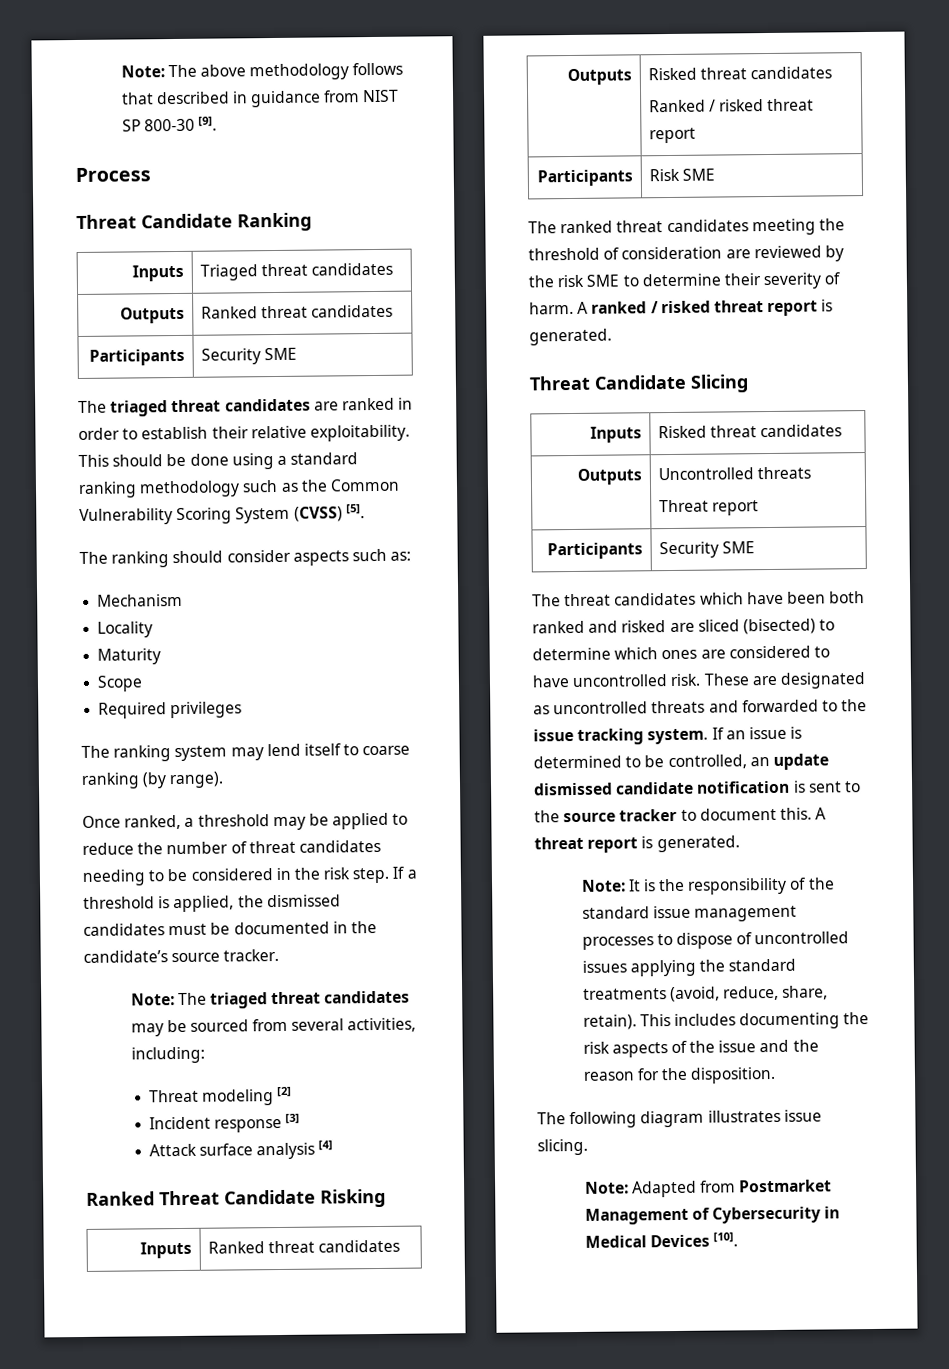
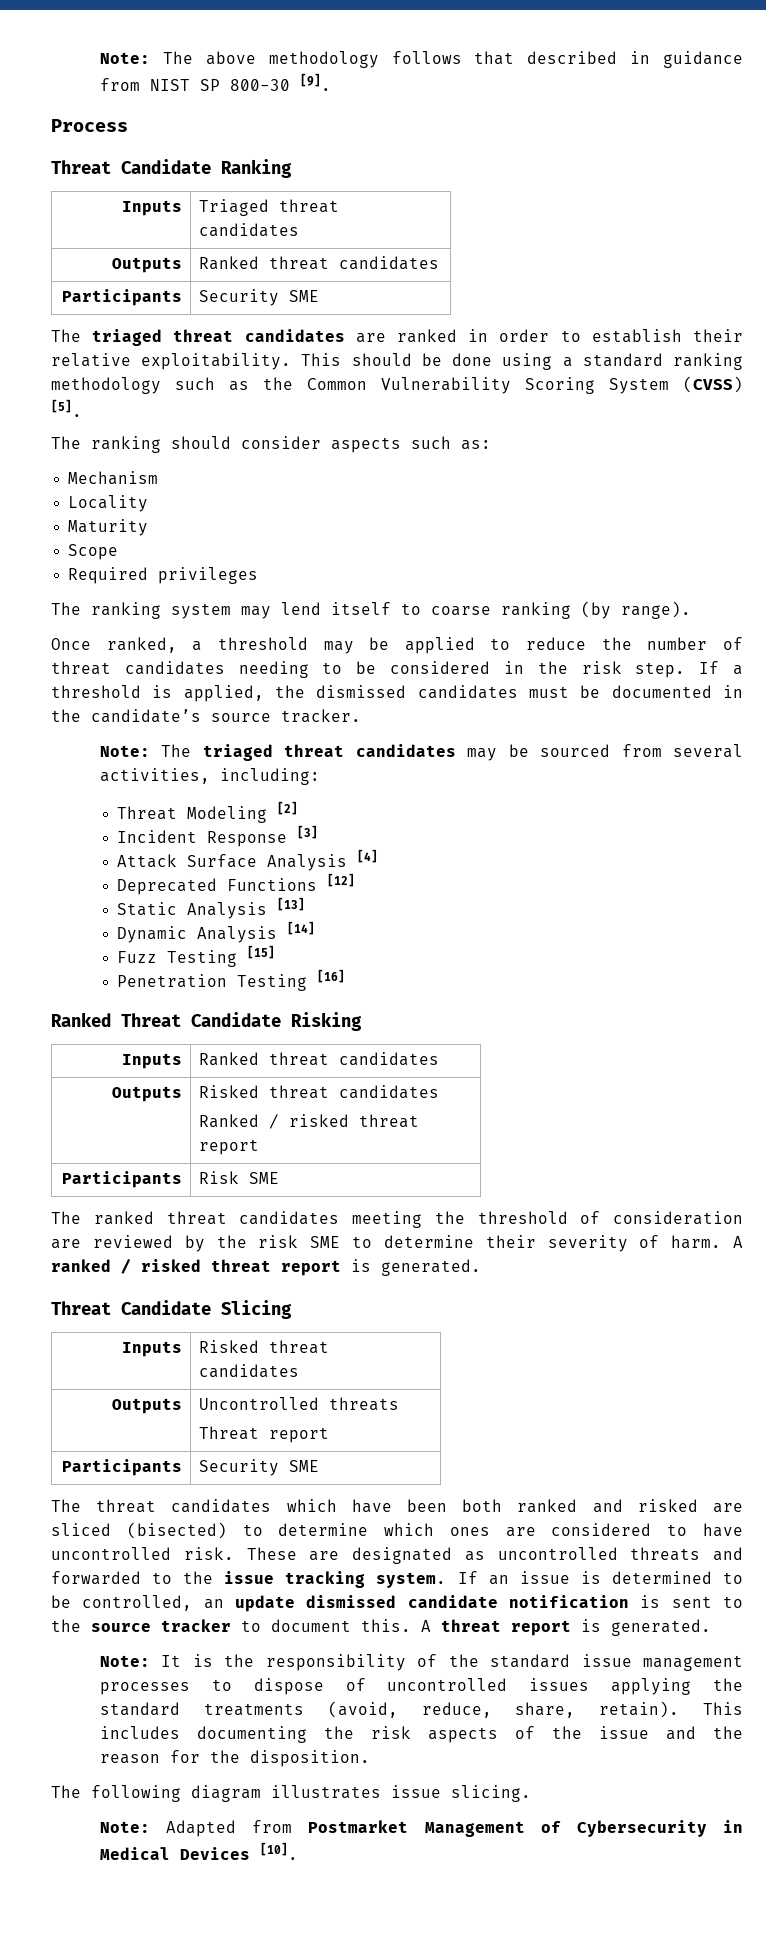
[201,1089,274,1106] modeling -> [187,806,268,823] Modeling
[213,1118,282,1133] response -> [207,831,288,847] Response
[198,1142,315,1160] surface analysis -> [187,854,348,871] Surface Analysis
(334, 1145) none -> [117,873,356,895] [117,897,306,919] [117,921,316,943] [117,945,276,967] [117,969,346,991] // Deprecated Functions [12] // Static Analysis [13] // Dynamic Analysis [14] // Fuzz Testing [15] // Penetration Testing [16]

